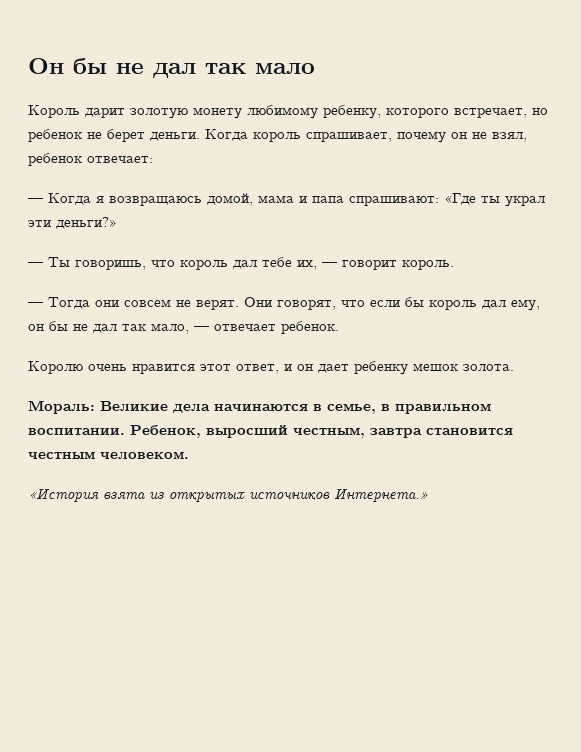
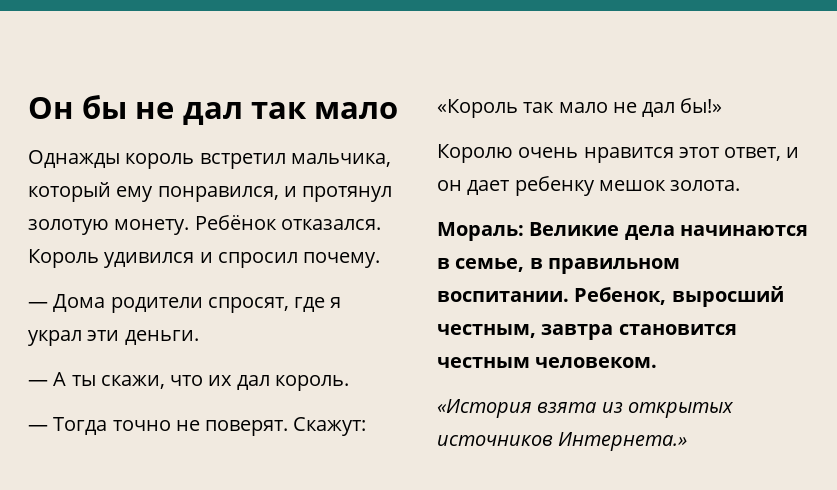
[28,105,548,119] [28,129,527,143] [28,153,153,166] [28,193,500,206] Король дарит золотую монету любимому ребенку, которого встречает, но ребенок не берет деньги. Когда король спрашивает, почему он не взял, ребенок отвечает: // — Когда я возвращаюсь домой, мама и папа спрашивают: «Где ты -> [28,150,391,169] [28,182,393,202] [28,215,381,235] [28,249,381,268] [28,294,342,313] Однажды король встретил мальчика, который ему понравился, и протянул золотую монету. Ребёнок отказался. Король удивился и спросил почему. // — Дома родители спросят, где я
[56,217,117,229] [28,257,454,270] [28,297,540,311] [28,321,339,334] деньги?» // — Ты говоришь, что король дал тебе их, — говорит король. // — Тогда они совсем не верят. Они говорят, что если бы король дал ему, он бы не дал так мало, — отвечает ребенок. -> [124,330,199,345] [28,372,349,391] [28,417,367,436] [437,98,723,118] деньги. // — А ты скажи, что их дал король. // — Тогда точно не поверят. Скажут: «Король так мало не дал бы!»

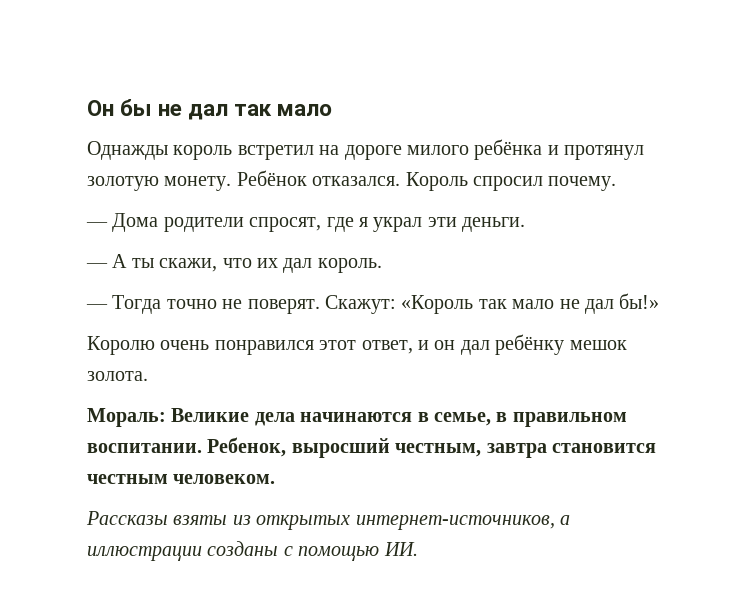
[290,153,391,167] [28,182,279,202] мальчика, который ему понравился, -> [319,139,543,160] на дороге милого ребёнка
[104,252,213,268] удивился и -> (468, 181) none
[583,147,674,163] нравится -> [214,340,314,355] понравился
[467,176,595,196] дает ребенку -> [460,334,565,355] дал ребёнку
[437,399,734,418] [437,432,688,451] «История взята из открытых источников Интернета.» -> [86,511,570,530] [87,541,418,561] Рассказы взяты из открытых интернет-источников, а иллюстрации созданы с помощью ИИ.

